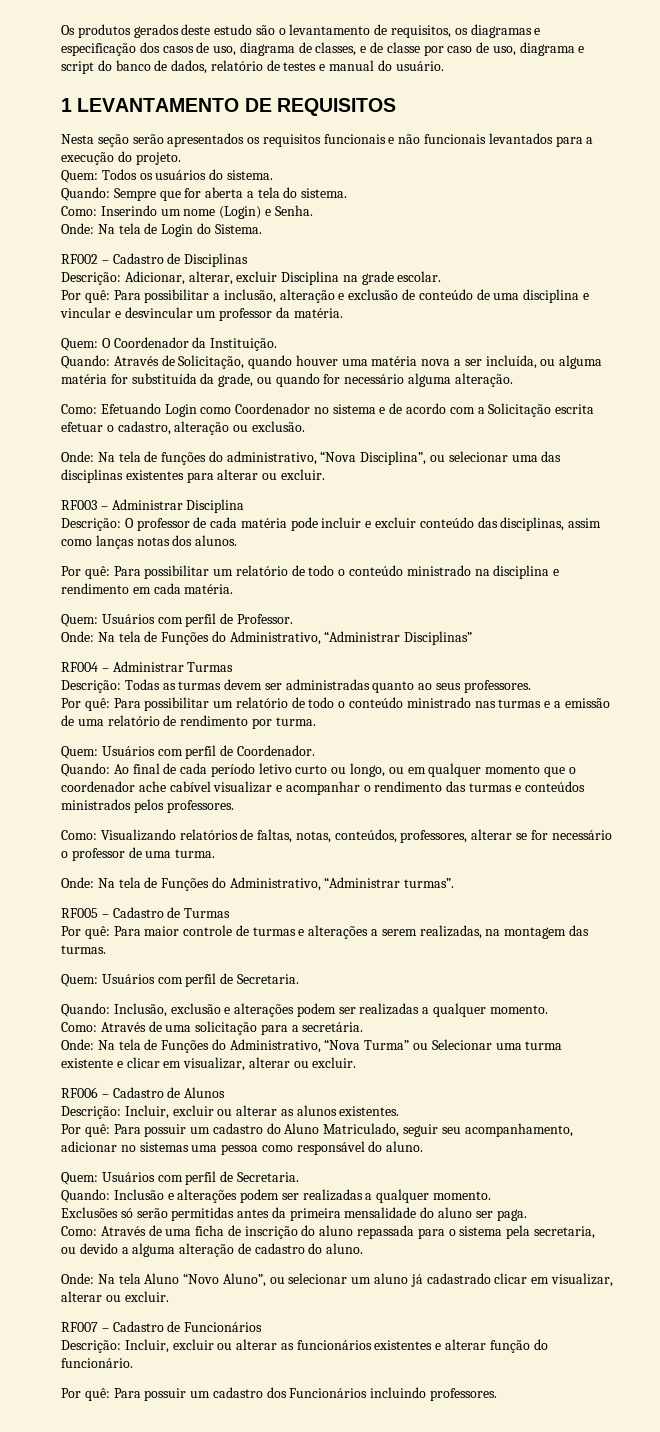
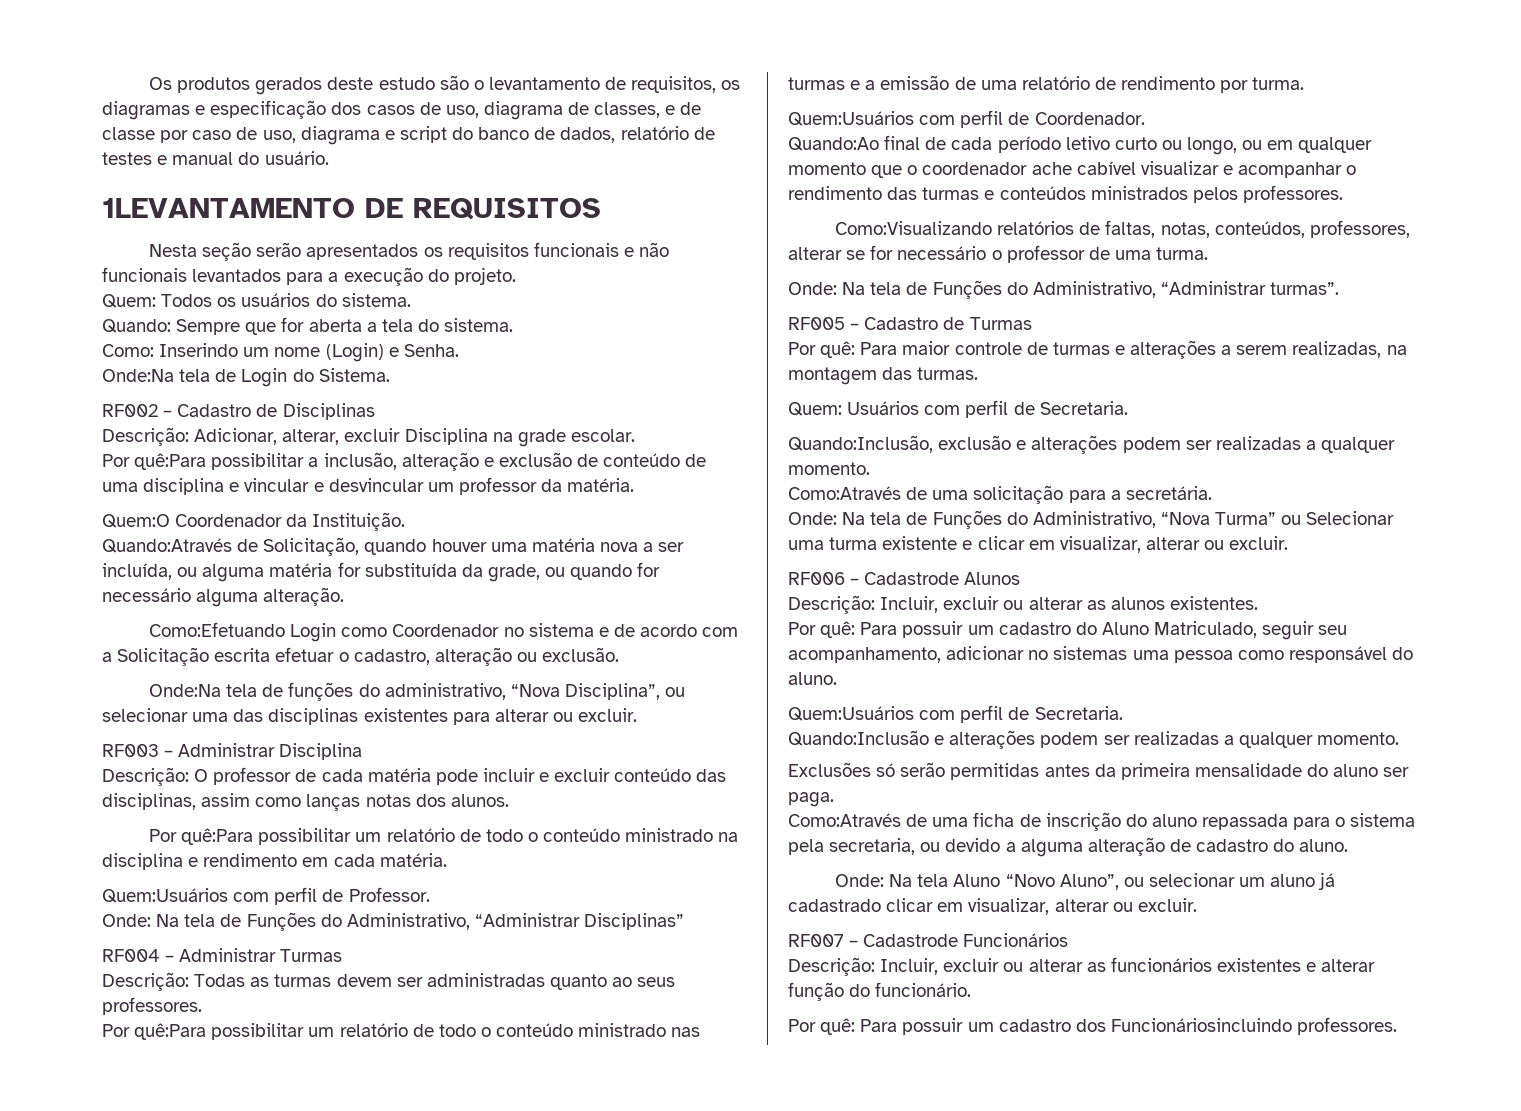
[61,98,240,112] 1 LEVANTAMENTO -> [102,198,355,218] 1LEVANTAMENTO
[61,223,115,234] Onde: Na -> [102,369,174,382] Onde:Na
[84,290,141,303] quê: Para -> [134,453,207,470] quê:Para
[61,338,111,351] Quem: O -> [102,514,170,528] Quem:O
[61,355,159,369] Quando: Através -> [102,538,232,553] Quando:Através
[61,403,161,414] Como: Efetuando -> [149,622,286,637] Como:Efetuando
[61,451,115,462] Onde: Na -> [149,684,222,697] Onde:Na
[84,566,141,579] quê: Para -> [181,828,254,845] quê:Para
[61,614,155,627] Quem: Usuários -> [102,888,228,903] Quem:Usuários
[84,698,141,711] quê: Para -> [134,1023,207,1040] quê:Para
[61,746,155,759] Quem: Usuários -> [788,111,914,126] Quem:Usuários
[61,763,129,777] Quando: Ao -> [788,137,879,151] Quando:Ao
[61,829,176,841] Como: Visualizando -> [835,221,993,235] Como:Visualizando
[61,1003,167,1017] Quando: Inclusão, -> [788,435,933,453] Quando:Inclusão,
[61,1022,146,1032] Como: Através -> [788,486,901,500] Como:Através
[112,1087,181,1098] Cadastro de -> [864,572,960,585] Cadastrode
[61,1171,299,1185] [61,1189,164,1203] Quem: Usuários com perfil de Secretaria. // Quando: Inclusão -> [788,705,1123,723] [788,730,929,746] Quem:Usuários com perfil de Secretaria. // Quando:Inclusão
[61,1226,146,1236] Como: Através -> [788,813,901,827] Como:Através
[112,1321,181,1332] Cadastro de -> [863,934,959,947] Cadastrode
[289,1387,427,1398] Funcionários incluindo -> [1110,1018,1292,1032] Funcionáriosincluindo

